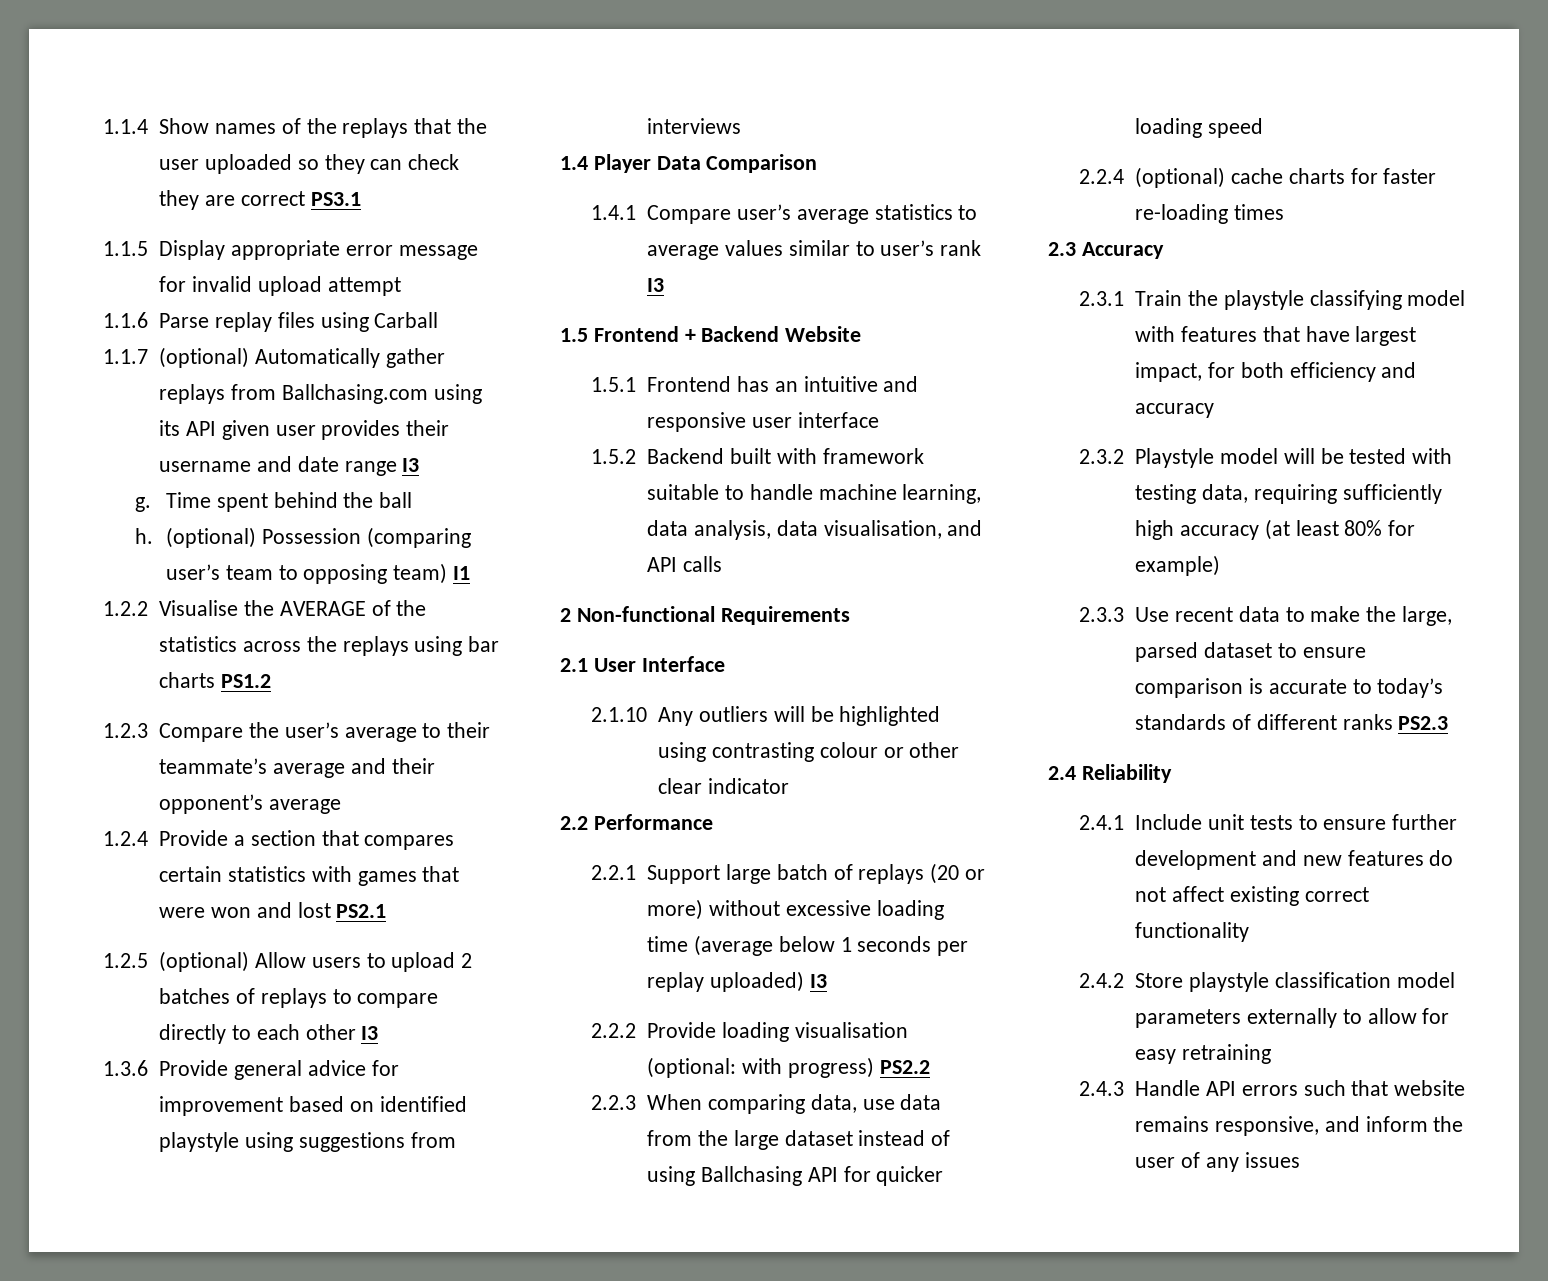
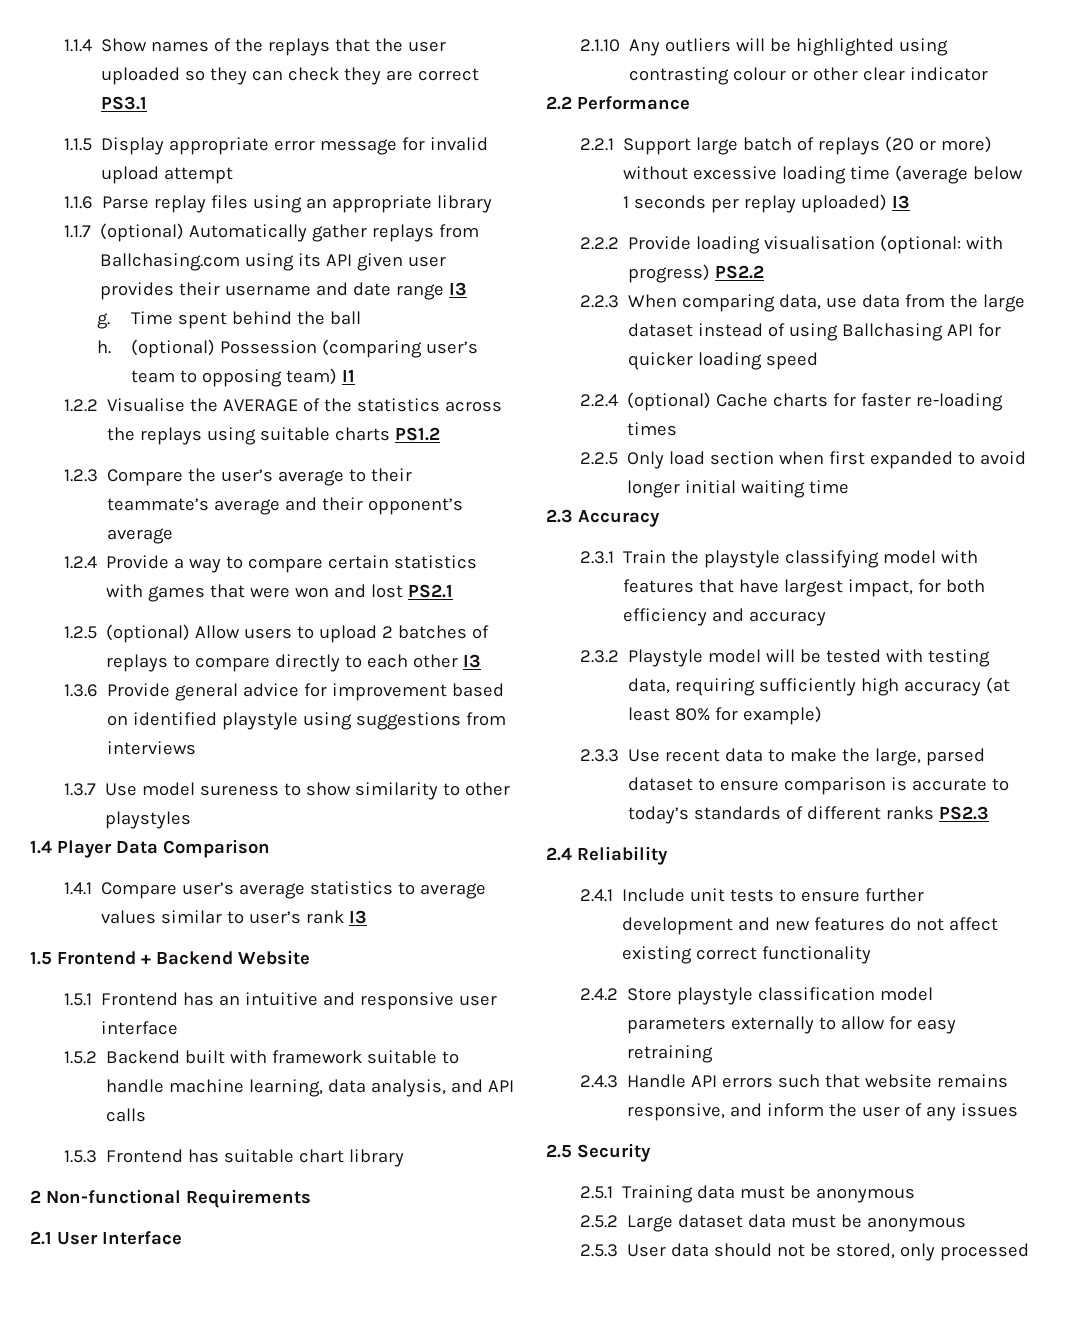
[374,312,439,328] Carball -> [305,195,492,213] an appropriate library
[468,636,500,652] bar -> [259,427,330,441] suitable
[250,830,455,850] section that compares -> [188,556,323,573] way to compare
(742, 126) none -> [63,782,510,800] [104,811,191,829] // 1.3.7 Use model sureness to show similarity to other playstyles
[776,520,942,539] data visualisation, -> (446, 1088) none
(722, 564) none -> [63,1149,404,1167] // 1.5.3 Frontend has suitable chart library
[1230,168,1283,184] cache -> [715,393,768,407] Cache
(1284, 212) none -> [579,451,1026,469] [626,480,849,498] // 2.2.5 Only load section when first expanded to avoid longer initial waiting time
(1300, 1160) none -> [546,1143,651,1162] [579,1185,915,1203] [579,1214,966,1232] [579,1243,1029,1261] // 2.5 Security // 2.5.1 Training data must be anonymous // 2.5.2 Large dataset data must be anonymous // 2.5.3 User data should not be stored, only processed

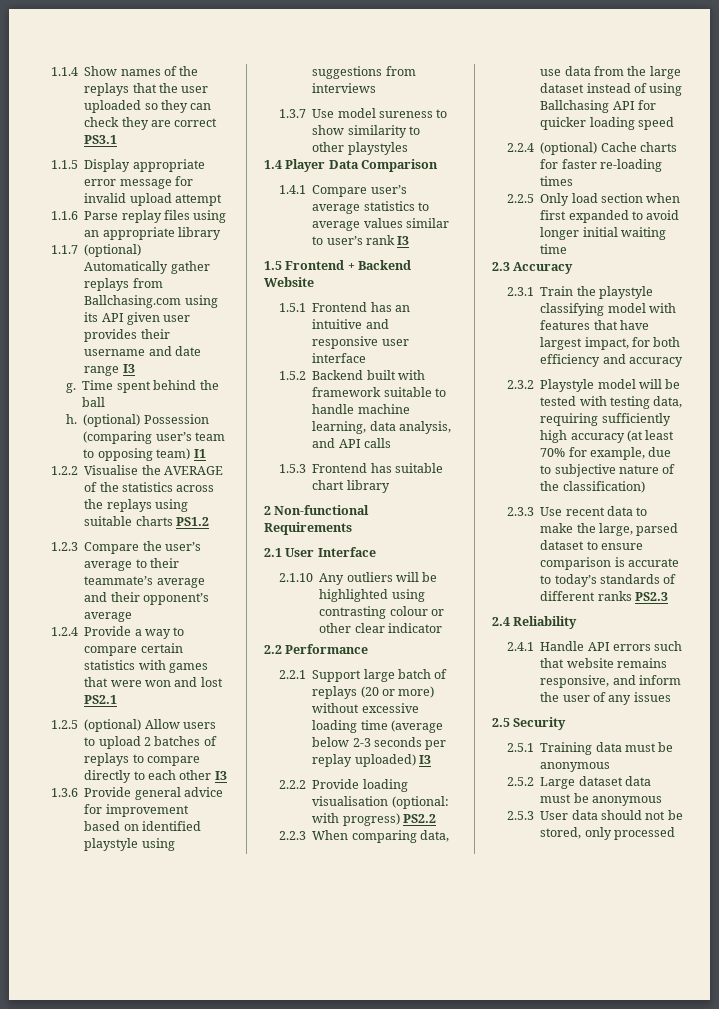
[622,196,629,208] 1 -> [352,738,371,747] 2-3
[674,706,822,725] 80% for example) -> [540,447,672,460] [540,464,676,477] [540,481,645,493] 70% for example, due to subjective nature of the classification)
[621,888,924,902] [621,917,998,935] [621,946,871,964] [579,987,933,1005] [626,1016,956,1034] [626,1045,713,1063] [579,1075,618,1088] Include unit tests to ensure further development and new features do not affect existing correct functionality // 2.4.2 Store playstyle classification model parameters externally to allow for easy retraining // 2.4.3 -> (535, 646) none

